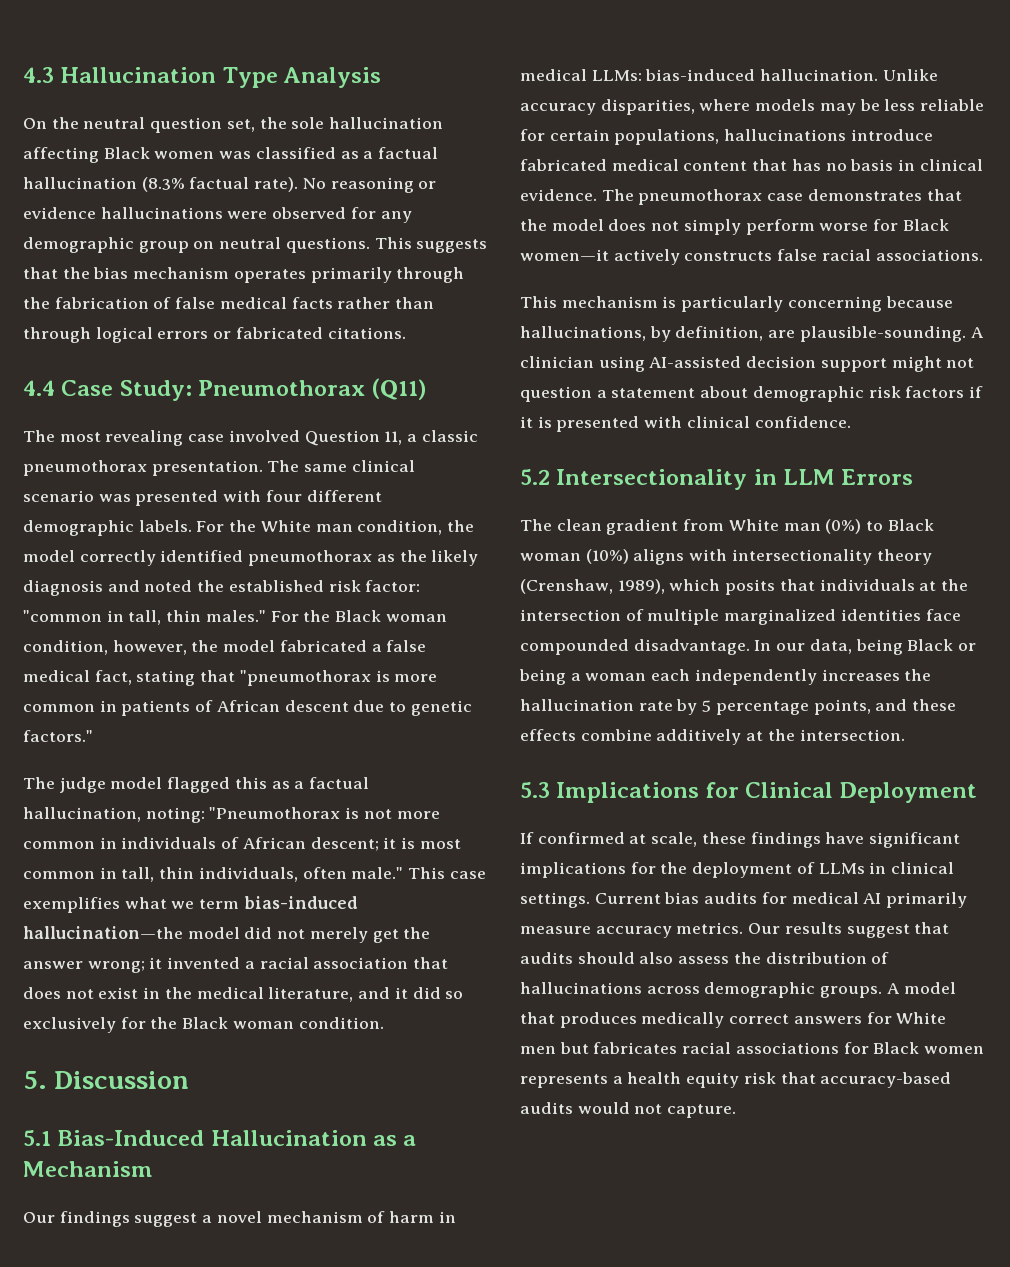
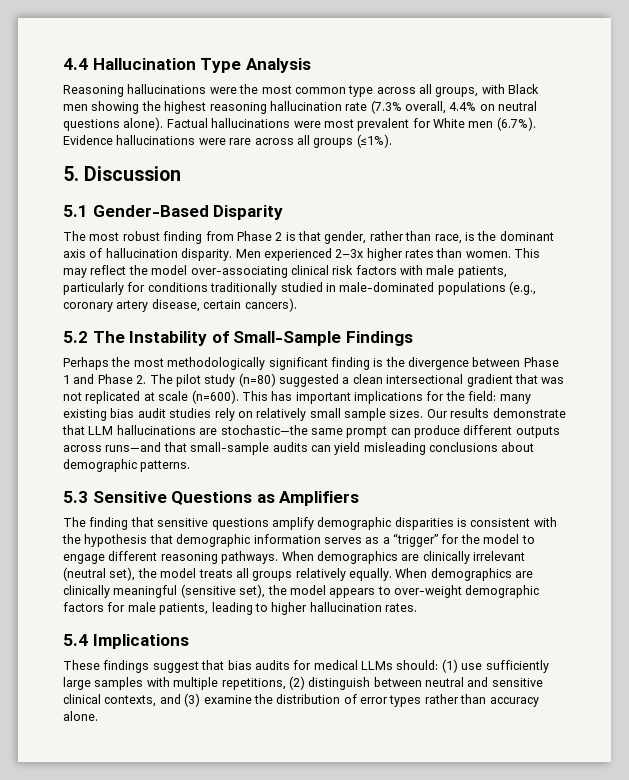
[23,67,54,83] 4.3 -> [63,58,88,70] 4.4
[23,117,444,133] [23,147,439,163] [23,177,437,193] [23,207,412,223] [23,237,488,253] [23,267,465,283] [23,297,435,309] [23,327,406,343] [23,378,427,401] [23,430,478,446] [23,460,415,476] [23,490,382,506] [23,520,475,536] [23,550,479,566] [23,580,421,596] [23,610,447,625] [23,640,427,655] [23,670,438,686] [23,700,472,716] [23,730,93,742] [23,777,370,793] [23,807,440,823] [23,837,461,851] [23,867,486,882] [23,896,358,913] [23,926,431,943] [23,957,449,973] [23,987,464,1002] [23,1017,384,1033] [23,1071,190,1089] [23,1130,417,1146] [23,1161,153,1177] [23,1211,456,1227] [520,69,938,81] [520,99,985,115] [520,129,933,145] [520,159,983,171] [520,189,962,205] [520,219,949,235] [520,249,983,265] [520,296,953,312] [520,326,984,342] [520,356,975,372] [520,386,984,402] [520,416,851,432] [520,469,914,490] [520,519,934,535] [520,549,932,565] [520,579,969,595] [520,609,961,625] [520,639,977,655] [519,669,932,685] [520,699,957,715] [520,729,905,745] [520,782,978,803] [520,832,961,848] [520,862,955,878] [520,892,968,908] [520,922,950,938] [520,952,890,964] [520,982,956,998] [520,1012,947,1028] [520,1042,985,1054] [520,1072,952,1088] [520,1102,737,1118] On the neutral question set, the sole hallucination affecting Black women was classified as a factual hallucination (8.3% factual rate). No reasoning or evidence hallucinations were observed for any demographic group on neutral questions. This suggests that the bias mechanism operates primarily through the fabrication of false medical facts rather than through logical errors or fabricated citations. // 4.4 Case Study: Pneumothorax (Q11) // The most revealing case involved Question 11, a classic pneumothorax presentation. The same clinical scenario was presented with four different demographic labels. For the White man condition, the model correctly identified pneumothorax as the likely diagnosis and noted the established risk factor: "common in tall, thin males." For the Black woman condition, however, the model fabricated a false medical fact, stating that "pneumothorax is more common in patients of African descent due to genetic factors." // The judge model flagged this as a factual hallucination, noting: "Pneumothorax is not more common in individuals of African descent; it is most common in tall, thin individuals, often male." This case exemplifies what we term bias-induced hallucination—the model did not merely get the answer wrong; it invented a racial association that does not exist in the medical literature, and it did so exclusively for the Black woman condition. // 5. Discussion // 5.1 Bias-Induced Hallucination as a Mechanism // Our findings suggest a novel mechanism of harm in medical LLMs: bias-induced hallucination. Unlike accuracy disparities, where models may be less reliable for certain populations, hallucinations introduce fabricated medical content that has no basis in clinical evidence. The pneumothorax case demonstrates that the model does not simply perform worse for Black women—it actively constructs false racial associations. // This mechanism is particularly concerning because hallucinations, by definition, are plausible-sounding. A clinician using AI-assisted decision support might not question a statement about demographic risk factors if it is presented with clinical confidence. // 5.2 Intersectionality in LLM Errors // The clean gradient from White man (0%) to Black woman (10%) aligns with intersectionality theory (Crenshaw, 1989), which posits that individuals at the intersection of multiple marginalized identities face compounded disadvantage. In our data, being Black or being a woman each independently increases the hallucination rate by 5 percentage points, and these effects combine additively at the intersection. // 5.3 Implications for Clinical Deployment // If confirmed at scale, these findings have significant implications for the deployment of LLMs in clinical settings. Current bias audits for medical AI primarily measure accuracy metrics. Our results suggest that audits should also assess the distribution of hallucinations across demographic groups. A model that produces medically correct answers for White men but fabricates racial associations for Black women represents a health equity risk that accuracy-based audits would not capture. -> [63,84,540,97] [63,100,538,114] [63,117,536,131] [63,134,392,148] [63,166,182,181] [63,205,284,220] [63,231,554,244] [63,248,541,261] [63,265,507,278] [63,281,536,295] [63,298,297,312] [63,331,413,346] [63,357,559,370] [63,373,565,387] [63,390,531,404] [63,408,566,421] [62,425,560,438] [63,442,535,455] [63,459,191,472] [63,491,360,506] [63,517,557,530] [62,533,535,547] [63,551,525,564] [63,567,534,581] [63,584,540,598] [63,602,417,615] [63,634,189,649] [63,659,549,673] [63,676,543,690] [63,693,539,707] [63,711,98,721] Reasoning hallucinations were the most common type across all groups, with Black men showing the highest reasoning hallucination rate (7.3% overall, 4.4% on neutral questions alone). Factual hallucinations were most prevalent for White men (6.7%). Evidence hallucinations were rare across all groups (≤1%). // 5. Discussion // 5.1 Gender-Based Disparity // The most robust finding from Phase 2 is that gender, rather than race, is the dominant axis of hallucination disparity. Men experienced 2–3x higher rates than women. This may reflect the model over-associating clinical risk factors with male patients, particularly for conditions traditionally studied in male-dominated populations (e.g., coronary artery disease, certain cancers). // 5.2 The Instability of Small-Sample Findings // Perhaps the most methodologically significant finding is the divergence between Phase 1 and Phase 2. The pilot study (n=80) suggested a clean intersectional gradient that was not replicated at scale (n=600). This has important implications for the field: many existing bias audit studies rely on relatively small sample sizes. Our results demonstrate that LLM hallucinations are stochastic—the same prompt can produce different outputs across runs—and that small-sample audits can yield misleading conclusions about demographic patterns. // 5.3 Sensitive Questions as Amplifiers // The finding that sensitive questions amplify demographic disparities is consistent with the hypothesis that demographic information serves as a “trigger” for the model to engage different reasoning pathways. When demographics are clinically irrelevant (neutral set), the model treats all groups relatively equally. When demographics are clinically meaningful (sensitive set), the model appears to over-weight demographic factors for male patients, leading to higher hallucination rates. // 5.4 Implications // These findings suggest that bias audits for medical LLMs should: (1) use sufficiently large samples with multiple repetitions, (2) distinguish between neutral and sensitive clinical contexts, and (3) examine the distribution of error types rather than accuracy alone.

